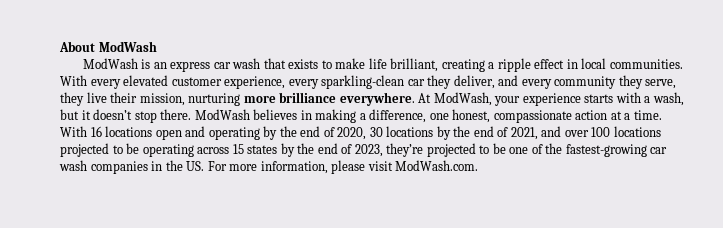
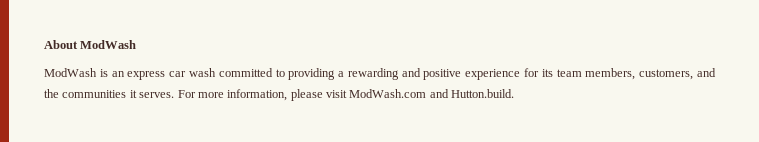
[263,58,683,72] [60,75,677,89] [60,92,684,106] [60,109,662,123] [60,126,661,140] [60,143,668,157] [59,160,205,174] that exists to make life brilliant, creating a ripple effect in local communities. With every elevated customer experience, every sparkling-clean car they deliver, and every community they serve, they live their mission, nurturing more brilliance everywhere. At ModWash, your experience starts with a wash, but it doesn’t stop there. ModWash believes in making a difference, one honest, compassionate action at a time. With 16 locations open and operating by the end of 2020, 30 locations by the end of 2021, and over 100 locations projected to be operating across 15 states by the end of 2023, they’re projected to be one of the fastest-growing car wash companies in the US. -> [218,68,716,80] [44,89,175,98] committed to providing a rewarding and positive experience for its team members, customers, and the communities it serves.
[395,160,479,171] ModWash.com. -> [349,89,515,98] ModWash.com and Hutton.build.

